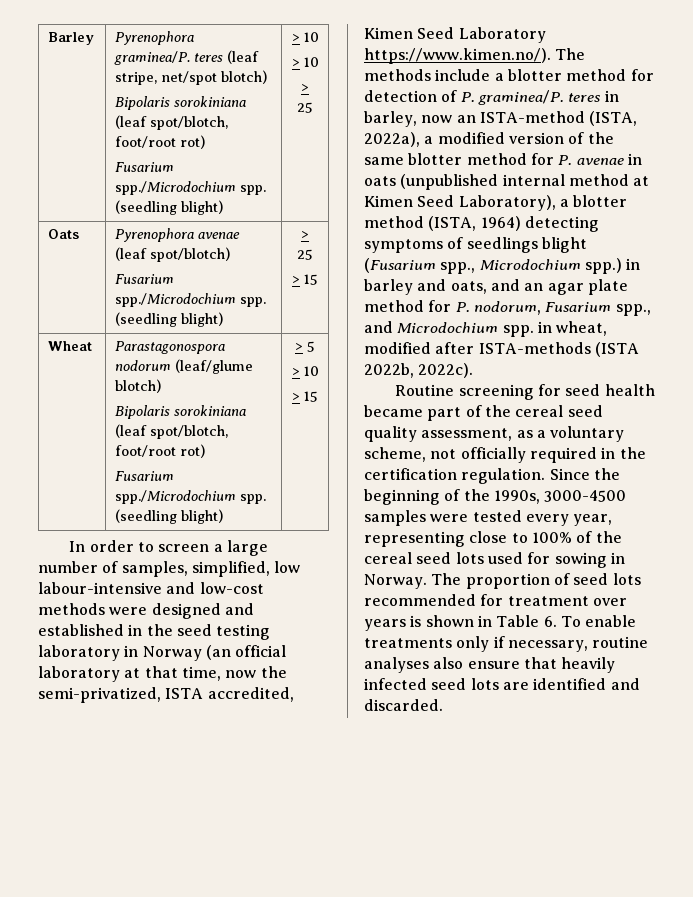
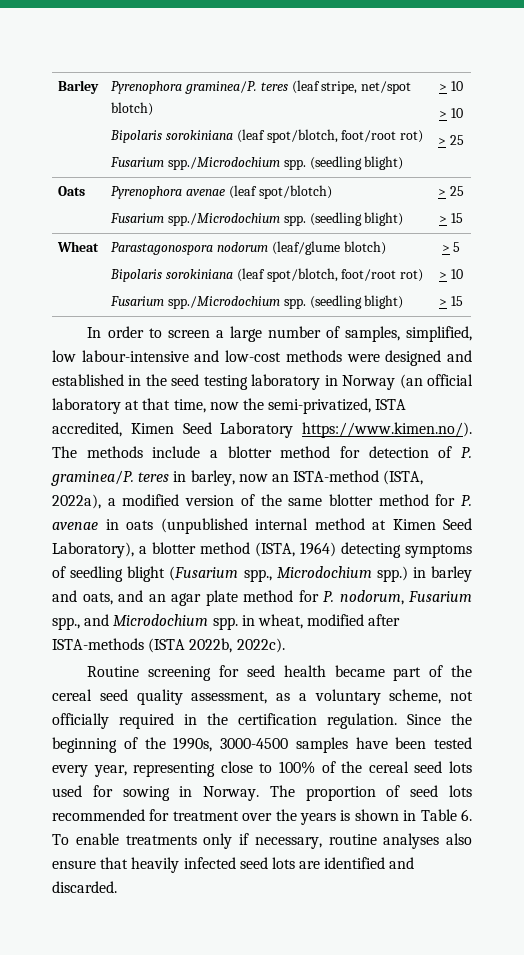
[466,237,538,253] seedlings -> [70,566,124,582] seedling
[430,514,469,522] were -> [355,737,427,749] have been
(627, 602) none -> [275,809,297,821] the

